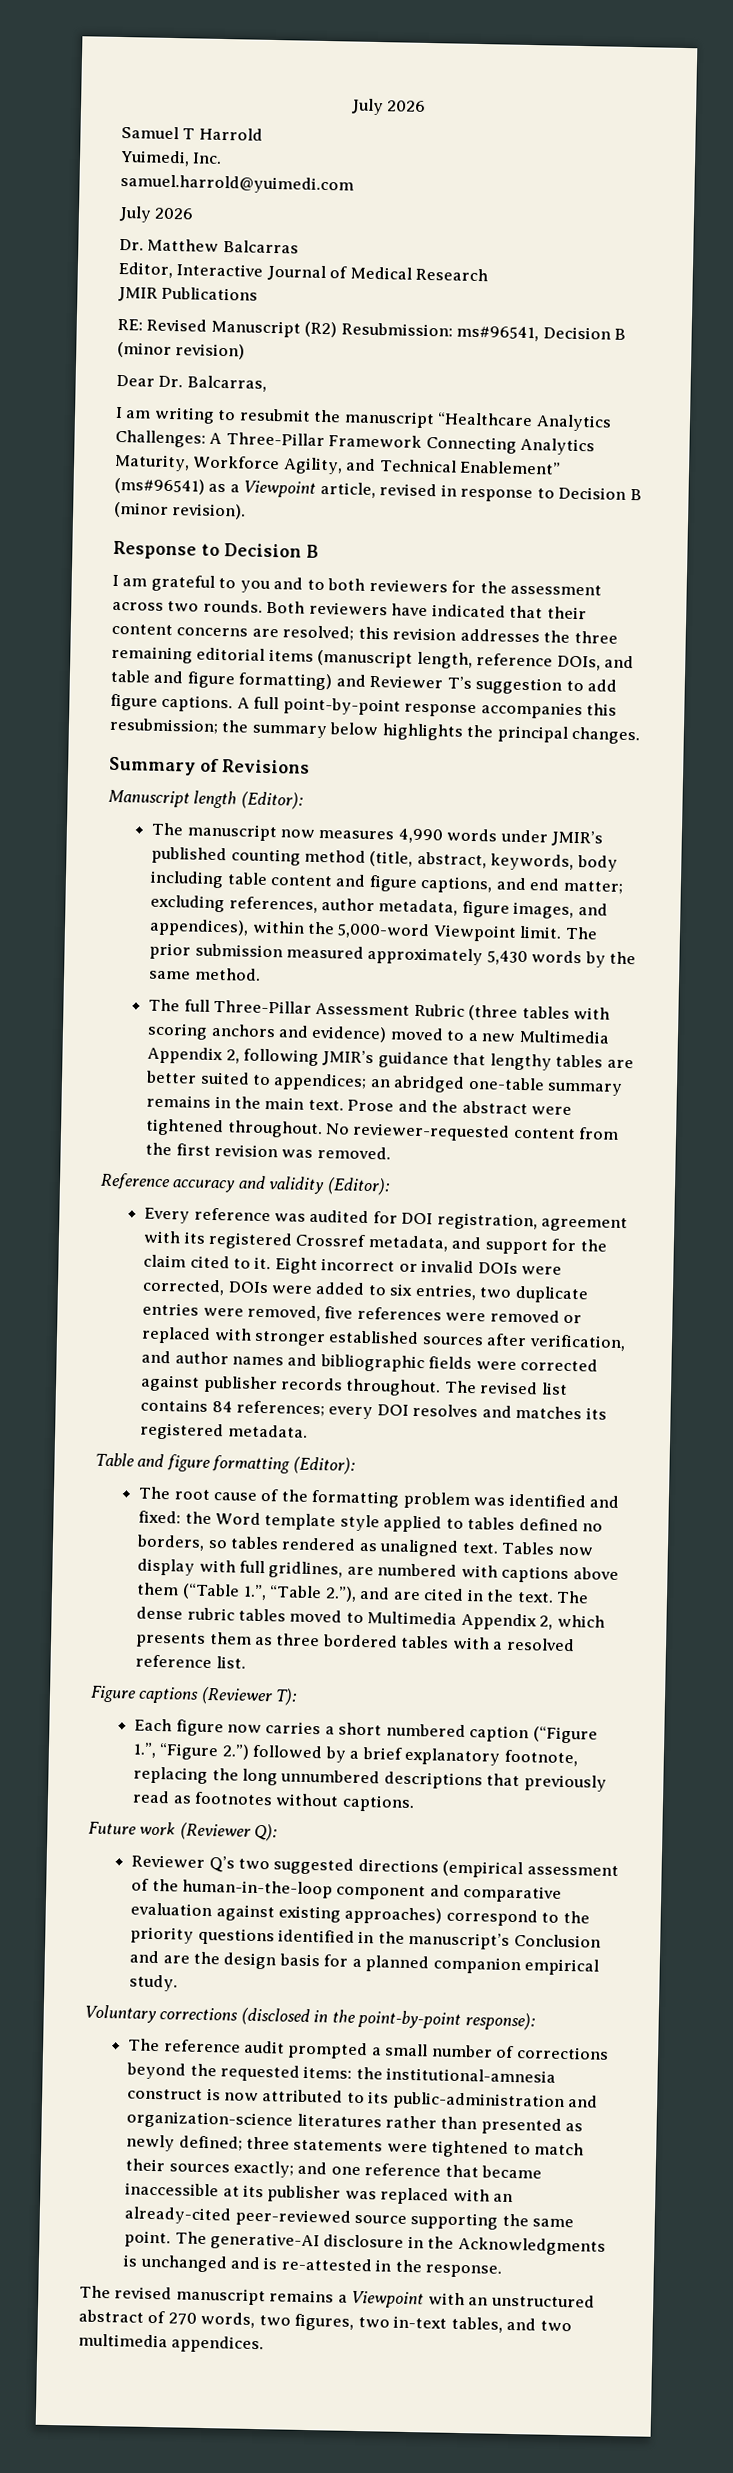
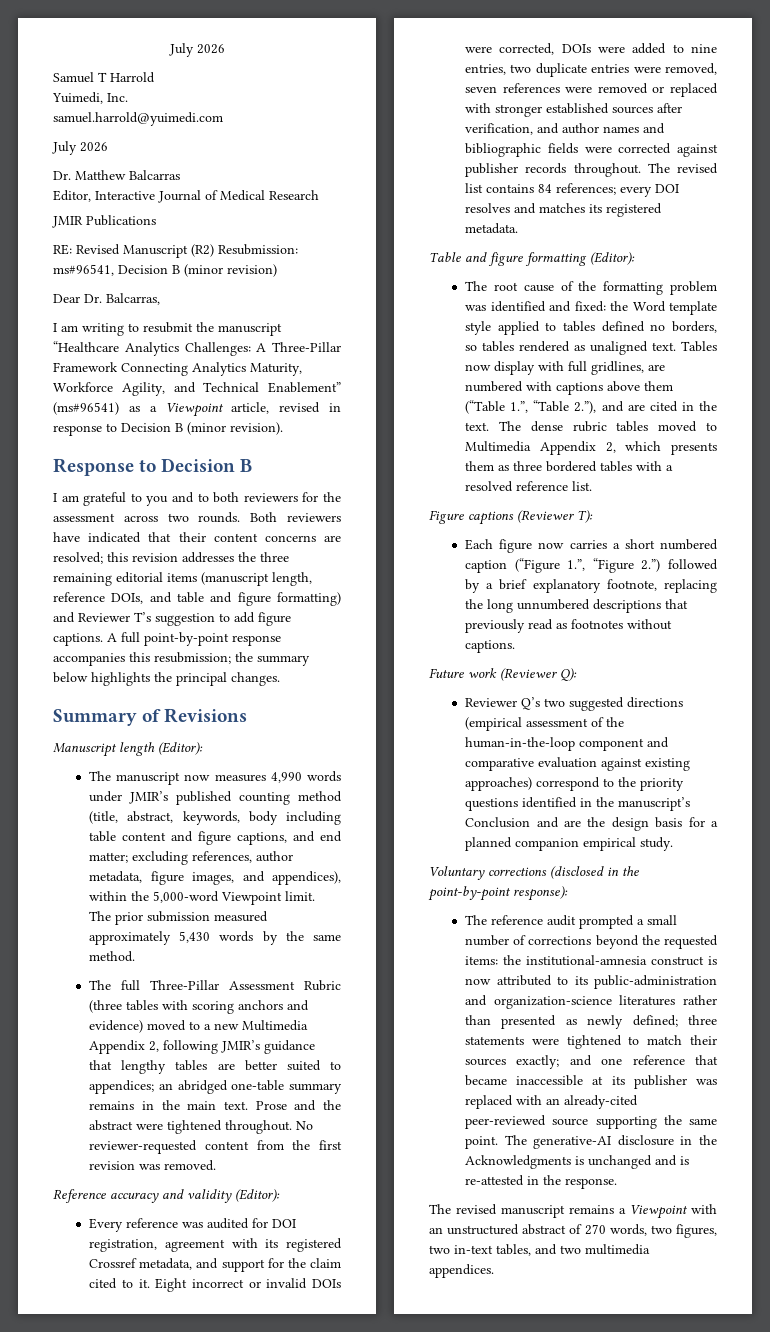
[389,1283,414,1296] six -> [691,44,717,53] nine
[324,1306,354,1319] five -> [465,86,498,93] seven

